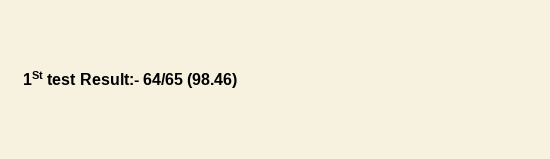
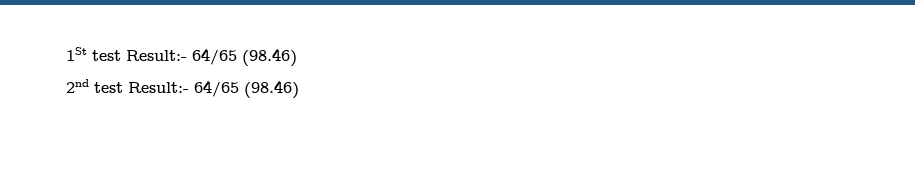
(238, 80) none -> [66,79,299,99] // 2nd test Result:- 64/65 (98.46)

